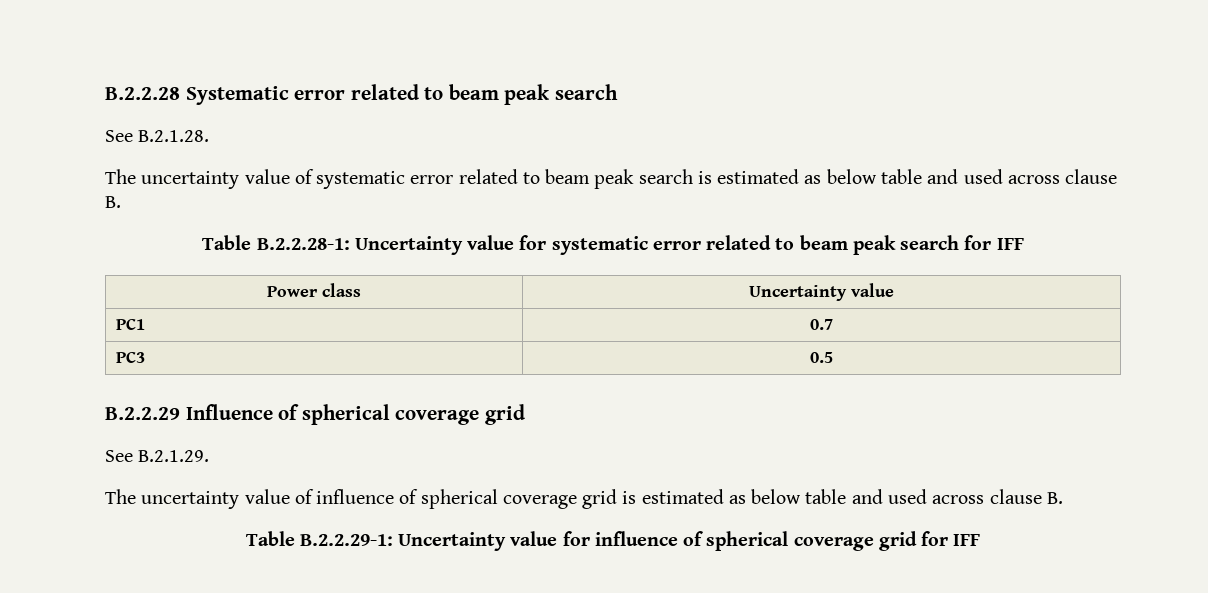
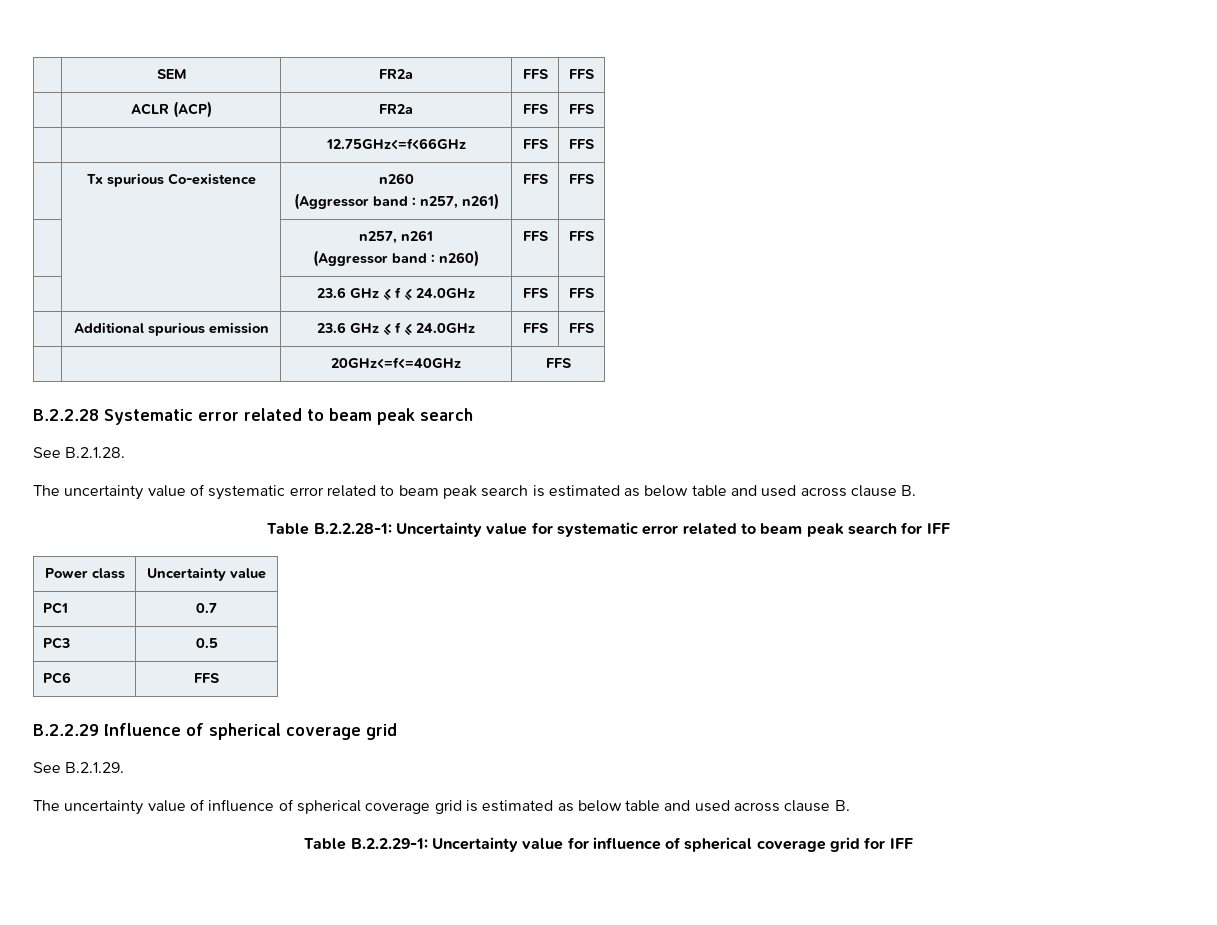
(105, 93) none -> [156,69,186,79] [379,69,413,79] [522,69,548,79] [569,69,594,79] [130,101,212,118] [379,104,413,114] [522,104,548,114] [569,104,594,114] [325,138,466,150] [522,139,548,149] [569,139,594,149] [86,173,256,187] [378,173,414,184] [293,193,499,210] [522,174,548,184] [569,174,594,184] [359,230,433,244] [313,250,479,267] [522,231,548,241] [569,231,594,241] [317,287,475,301] [522,288,548,298] [569,288,594,298] [73,322,269,336] [317,322,475,336] [522,323,548,333] [569,323,594,333] [331,357,461,369] [545,358,571,368] | SEM | FR2a | FFS | FFS // | ACLR (ACP) | FR2a | FFS | FFS // | | 12.75GHz<=f<66GHz | FFS | FFS // | Tx spurious Co-existence | n260 // (Aggressor band : n257, n261) | FFS | FFS // | | n257, n261 // (Aggressor band : n260) | FFS | FFS // | | 23.6 GHz ≤ f ≤ 24.0GHz | FFS | FFS // | Additional spurious emission | 23.6 GHz ≤ f ≤ 24.0GHz | FFS | FFS // | | 20GHz<=f<=40GHz | FFS //
(833, 357) none -> [43,672,72,684] [194,673,219,683] // PC6 | FFS

